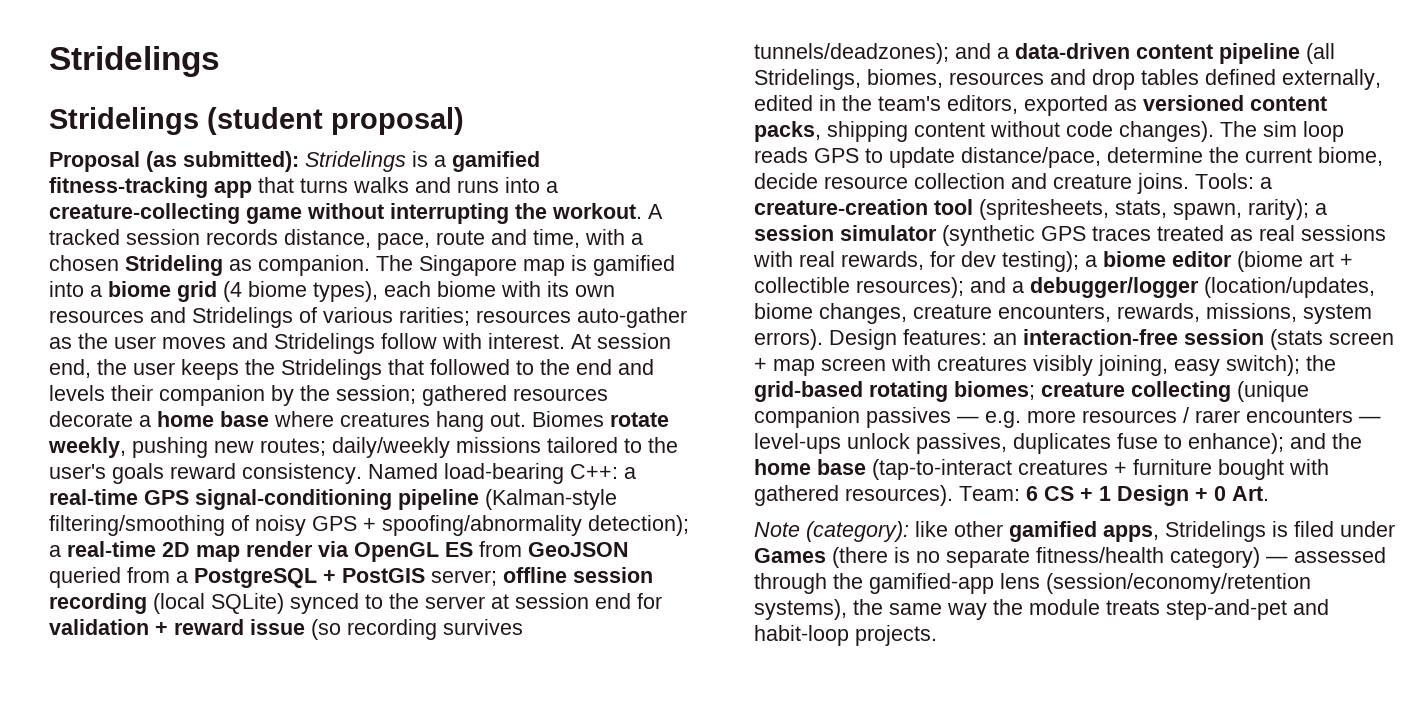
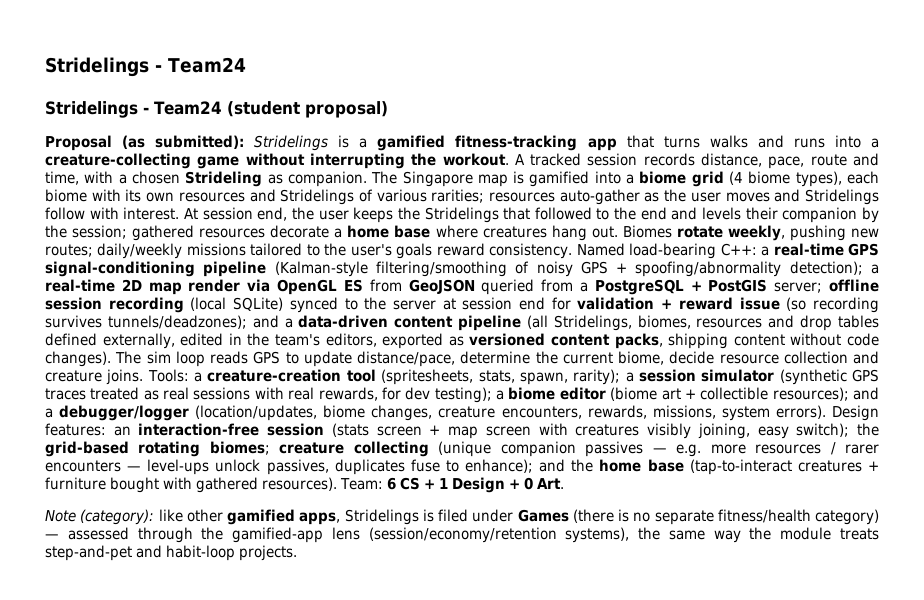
[49,46,220,77] [49,107,199,135] Stridelings // Stridelings -> [45,57,246,77] [45,101,222,118] Stridelings - Team24 // Stridelings - Team24

